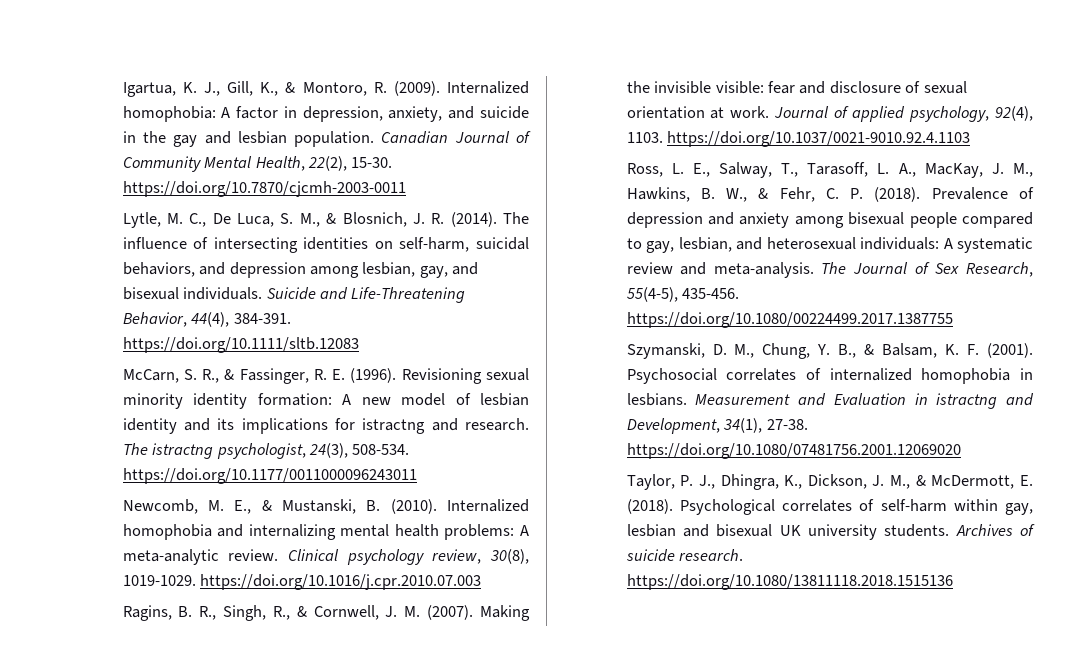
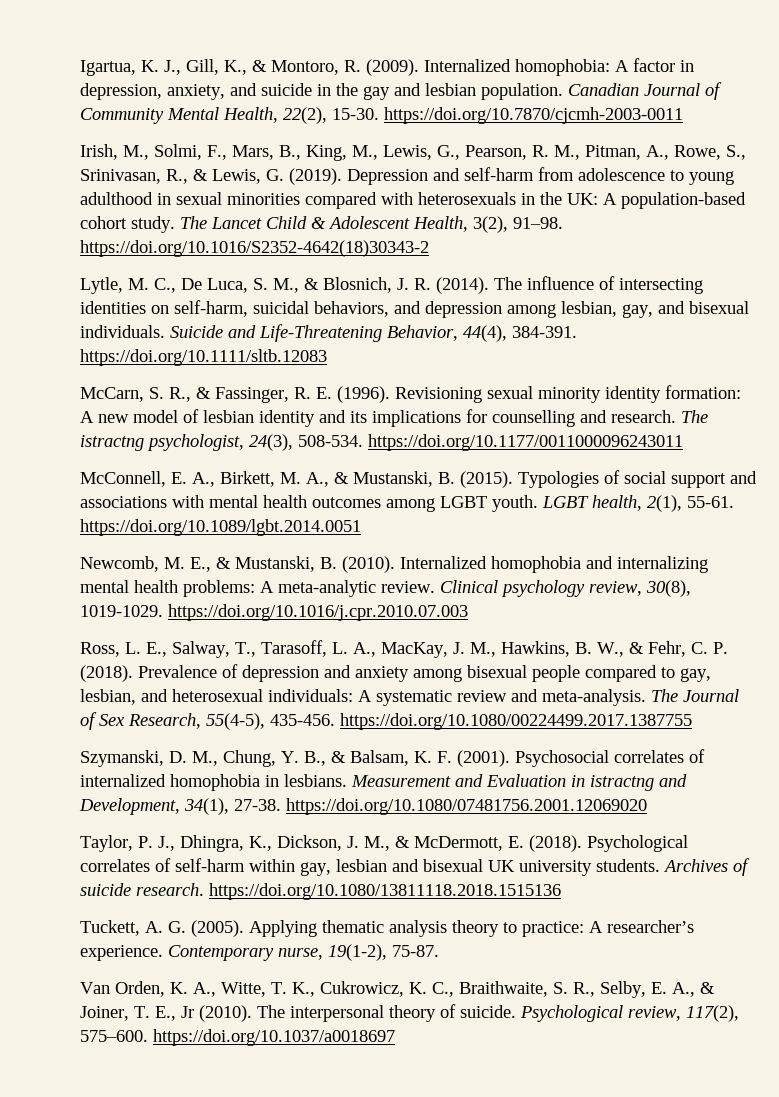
(406, 189) none -> [79,144,746,161] [79,167,734,185] [79,192,746,209] [79,216,563,233] [79,240,429,257] // Irish, M., Solmi, F., Mars, B., King, M., Lewis, G., Pearson, R. M., Pitman, A., Rowe, S., Srinivasan, R., & Lewis, G. (2019). Depression and self-harm from adolescence to young adulthood in sexual minorities compared with heterosexuals in the UK: A population-based cohort study. The Lancet Child & Adolescent Health, 3(2), 91–98. https://doi.org/10.1016/S2352-4642(18)30343-2
[362,418,426,434] istractng -> [491,410,575,427] counselling
(417, 476) none -> [79,470,757,488] [79,495,734,512] [79,519,361,536] // McConnell, E. A., Birkett, M. A., & Mustanski, B. (2015). Typologies of social support and associations with mental health outcomes among LGBT youth. LGBT health, 2(1), 55-61. https://doi.org/10.1089/lgbt.2014.0051
[122,605,530,621] [626,81,967,94] [626,106,1033,122] [626,131,971,147] // Ragins, B. R., Singh, R., & Cornwell, J. M. (2007). Making the invisible visible: fear and disclosure of sexual orientation at work. Journal of applied psychology, 92(4), 1103. https://doi.org/10.1037/0021-9010.92.4.1103 -> (468, 612) none
(953, 582) none -> [79,920,694,937] [79,944,439,961] [79,981,715,998] [79,1004,739,1022] [79,1029,395,1046] // Tuckett, A. G. (2005). Applying thematic analysis theory to practice: A researcher’s experience. Contemporary nurse, 19(1-2), 75-87. // Van Orden, K. A., Witte, T. K., Cukrowicz, K. C., Braithwaite, S. R., Selby, E. A., & Joiner, T. E., Jr (2010). The interpersonal theory of suicide. Psychological review, 117(2), 575–600. https://doi.org/10.1037/a0018697

